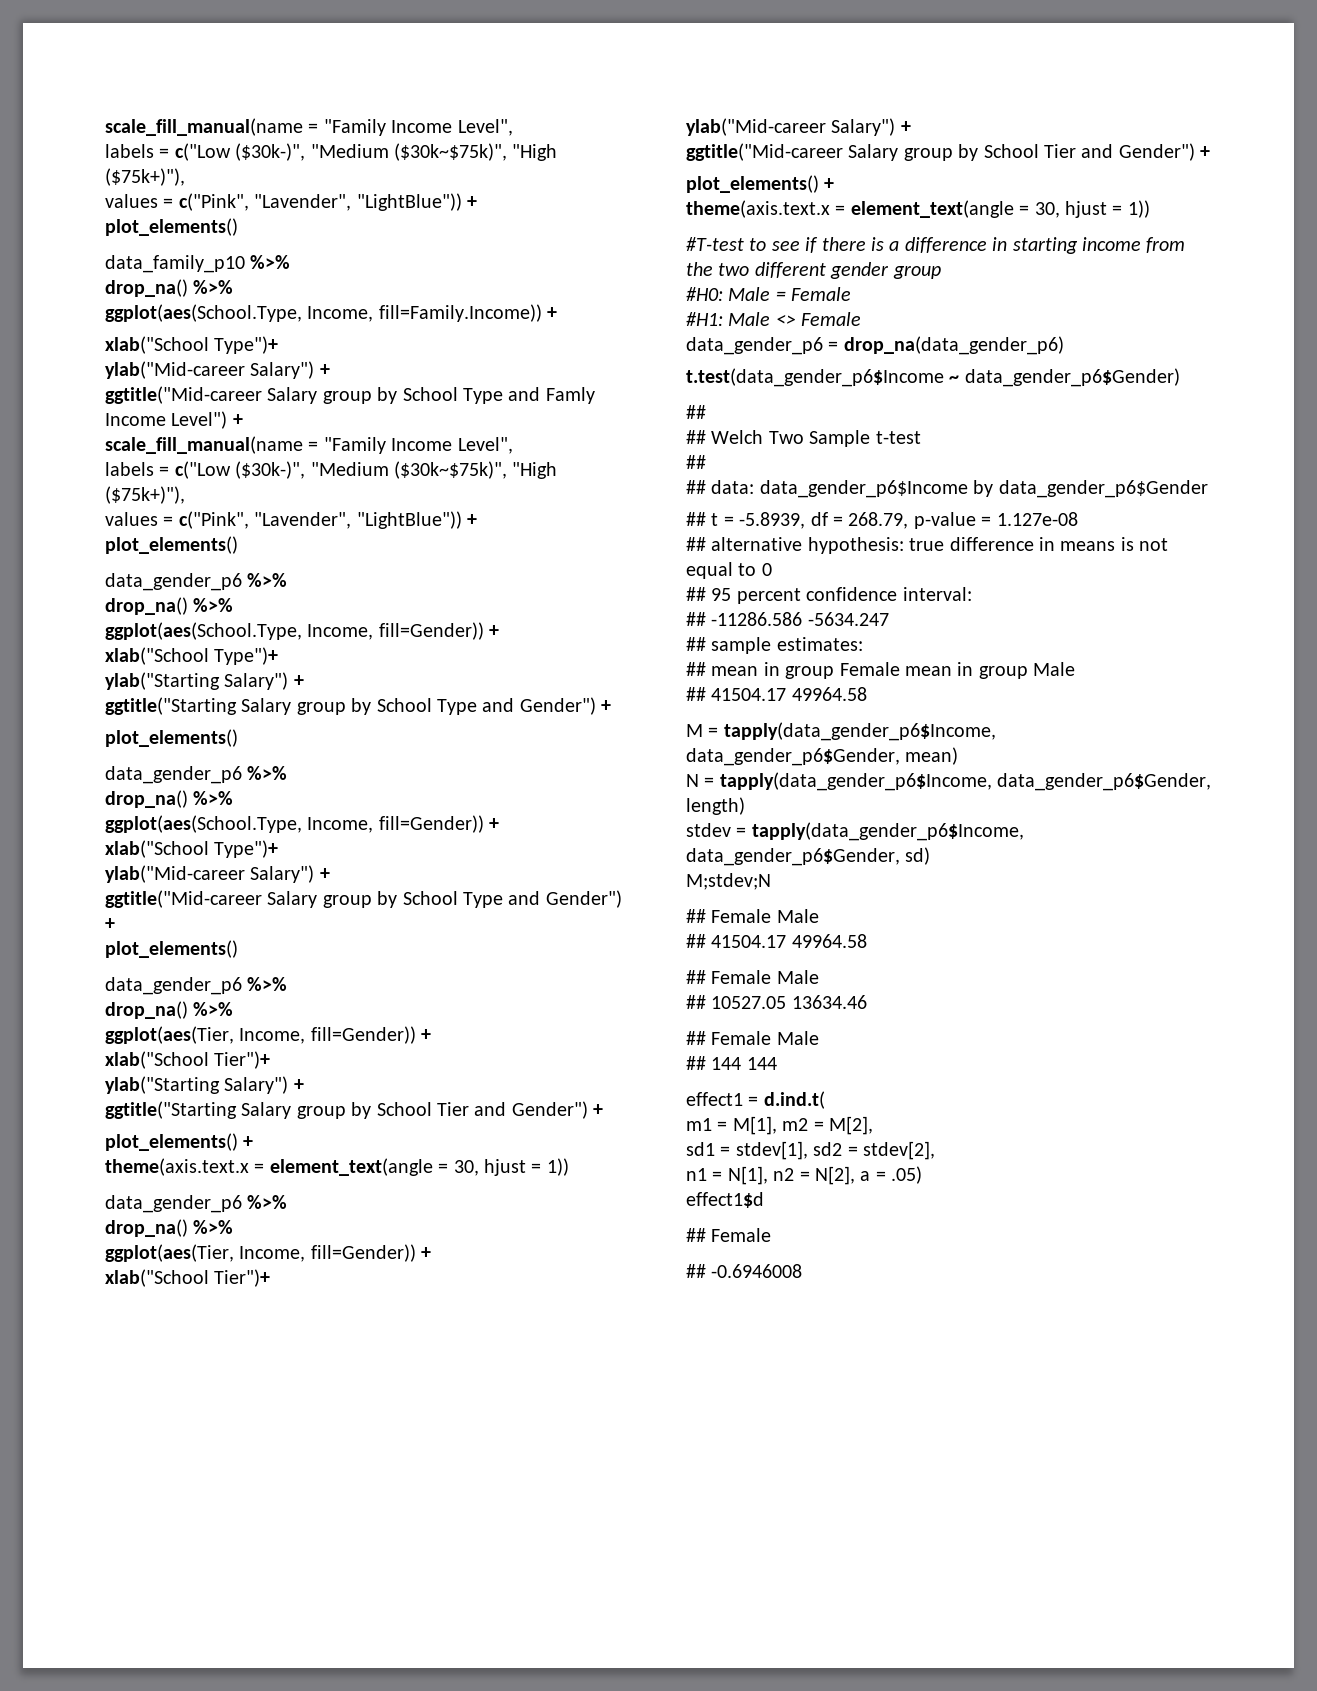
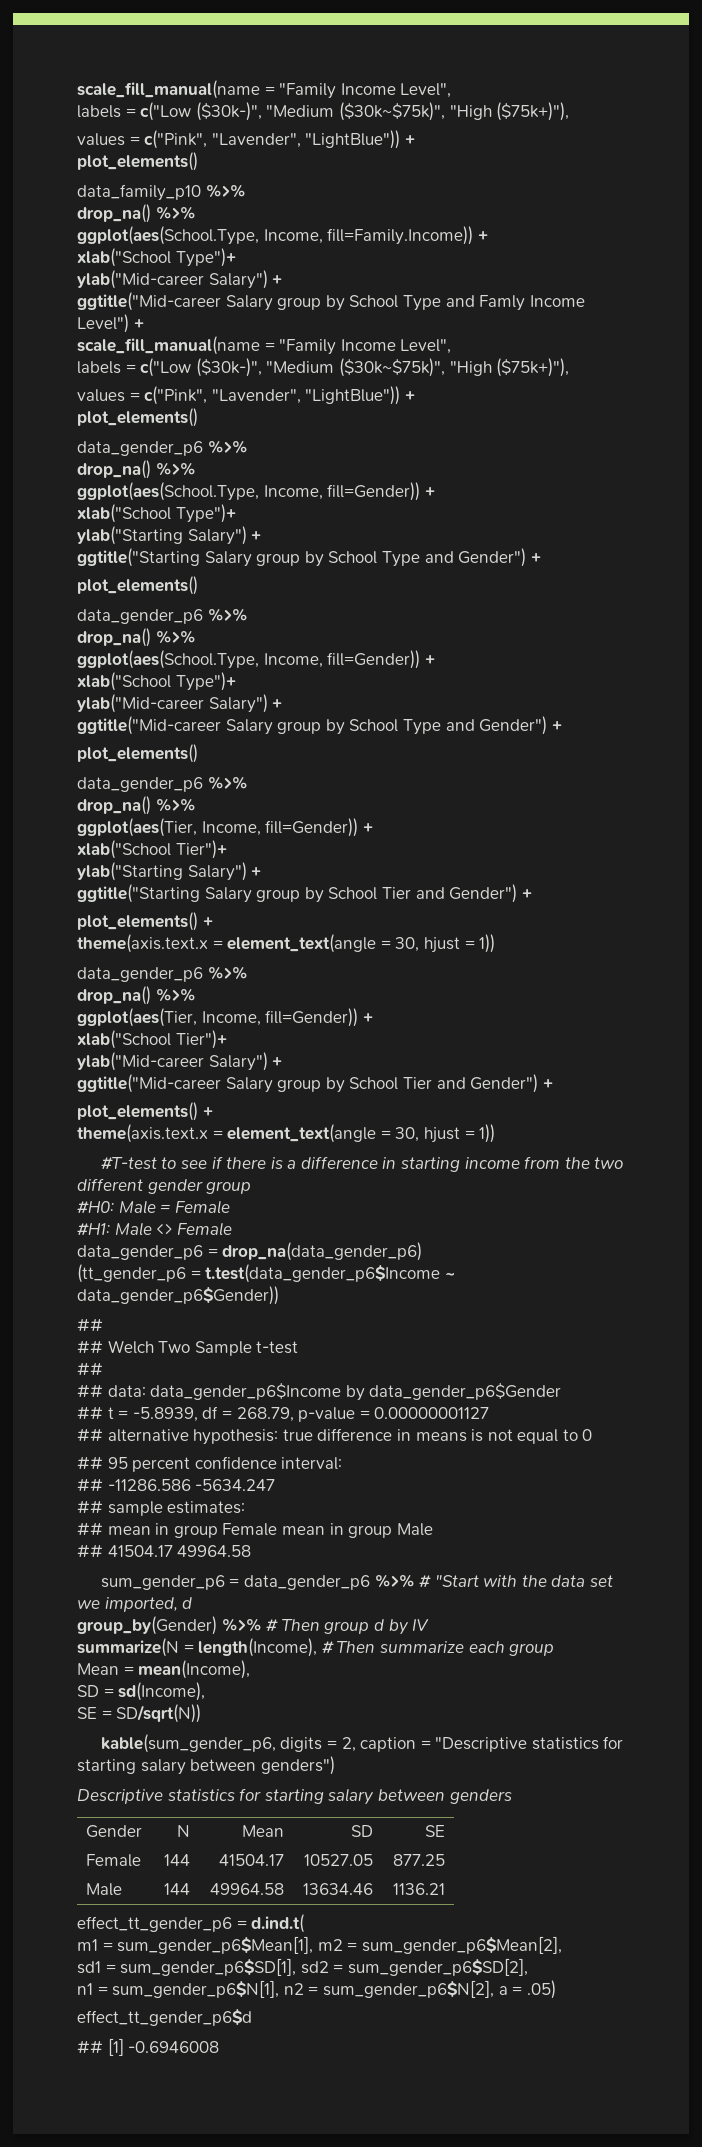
(1064, 345) none -> [77,1264,201,1283] (tt_gender_p6 =
[964,368,1180,387] data_gender_p6$Gender) -> [77,1286,279,1305] data_gender_p6$Gender))
[996,512,1078,526] 1.127e-08 -> [374,1407,490,1419] 0.00000001127
[686,722,996,741] [686,747,959,766] [686,772,1212,791] [686,797,745,815] [686,822,1024,841] [686,847,931,866] [686,873,771,890] [686,909,819,923] [686,934,867,948] [686,970,819,984] [686,995,867,1009] [686,1031,819,1045] [686,1056,777,1070] [686,1092,743,1106] M = tapply(data_gender_p6$Income, data_gender_p6$Gender, mean) // N = tapply(data_gender_p6$Income, data_gender_p6$Gender, length) // stdev = tapply(data_gender_p6$Income, data_gender_p6$Gender, sd) // M;stdev;N // ## Female Male // ## 41504.17 49964.58 // ## Female Male // ## 10527.05 13634.46 // ## Female Male // ## 144 144 // effect1 -> [100,1574,614,1590] [77,1597,193,1612] [77,1616,430,1635] [77,1638,555,1657] [77,1660,251,1679] [77,1682,206,1701] [77,1704,202,1723] [100,1734,624,1753] [77,1756,335,1775] [77,1788,512,1805] [86,1825,143,1838] [176,1825,190,1837] [241,1825,284,1837] [350,1825,373,1837] [424,1825,445,1837] [86,1854,142,1867] [163,1854,190,1866] [218,1854,284,1866] [303,1854,373,1866] [392,1854,445,1866] [86,1883,123,1896] [163,1883,190,1895] [209,1883,284,1895] [302,1883,373,1895] [392,1883,445,1895] [77,1916,232,1932] sum_gender_p6 = data_gender_p6 %>% # "Start with the data set we imported, d // group_by(Gender) %>% # Then group d by IV // summarize(N = length(Income), # Then summarize each group // Mean = mean(Income), // SD = sd(Income), // SE = SD/sqrt(N)) // kable(sum_gender_p6, digits = 2, caption = "Descriptive statistics for starting salary between genders") // Descriptive statistics for starting salary between genders // Gender | N | Mean | SD | SE // Female | 144 | 41504.17 | 10527.05 | 877.25 // Male | 144 | 49964.58 | 13634.46 | 1136.21 // effect_tt_gender_p6
[732,1116,777,1135] M[1], -> [117,1936,314,1954] sum_gender_p6$Mean[1],
[829,1116,873,1135] M[2], -> [361,1936,562,1954] sum_gender_p6$Mean[2],
[735,1141,808,1160] stdev[1], -> [120,1958,297,1976] sum_gender_p6$SD[1],
[863,1141,935,1160] stdev[2], -> [347,1958,528,1976] sum_gender_p6$SD[2],
[727,1166,768,1185] N[1], -> [112,1980,280,1998] sum_gender_p6$N[1],
[815,1166,855,1185] N[2], -> [322,1980,494,1998] sum_gender_p6$N[2],
[686,1192,764,1208] [686,1228,772,1242] [686,1264,706,1278] effect1$d // ## Female // ## -> [77,2009,252,2026] [77,2038,124,2056] effect_tt_gender_p6$d // ## [1]

